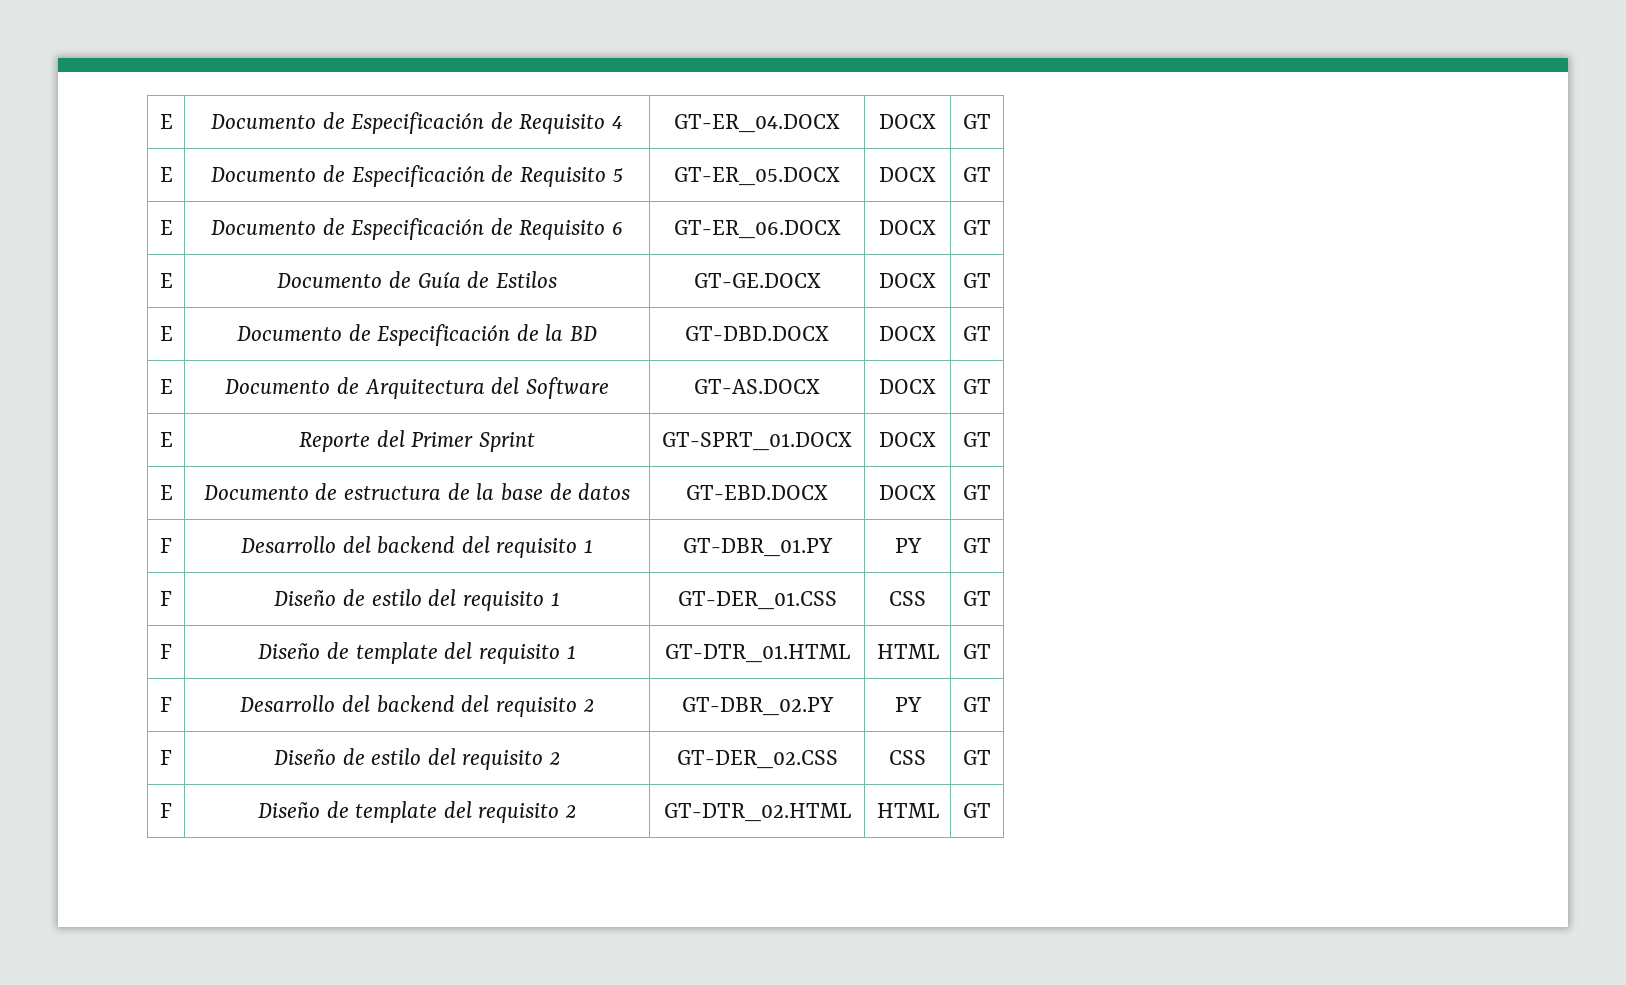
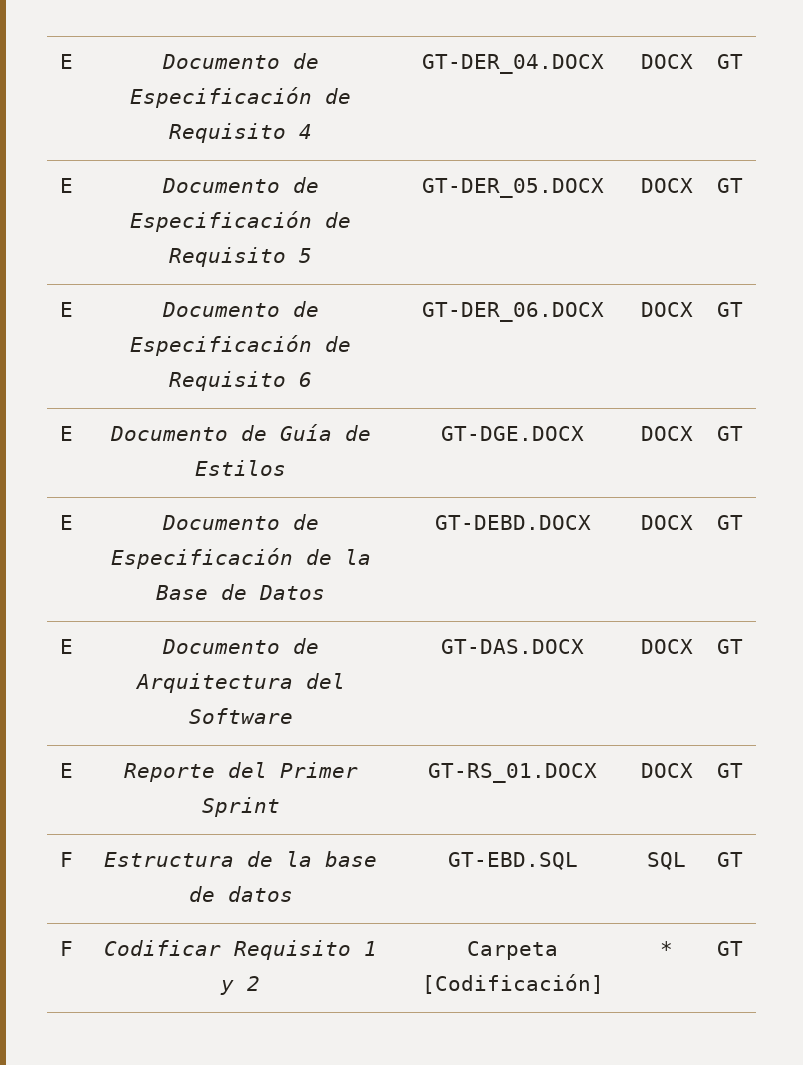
[674,114,840,133] GT-ER_04.DOCX -> [421,54,604,74] GT-DER_04.DOCX
[674,167,840,186] GT-ER_05.DOCX -> [421,178,604,198] GT-DER_05.DOCX
[673,220,841,239] GT-ER_06.DOCX -> [421,302,604,322] GT-DER_06.DOCX
[693,273,821,288] GT-GE.DOCX -> [441,426,584,441] GT-DGE.DOCX
[570,326,598,341] [685,326,829,341] BD | GT-DBD.DOCX -> [156,584,325,600] [434,515,591,530] Base de Datos | GT-DEBD.DOCX
[694,379,820,394] GT-AS.DOCX -> [441,639,584,654] GT-DAS.DOCX
[662,432,852,451] [879,432,936,447] [963,432,991,447] [159,485,173,500] [203,483,631,501] [686,485,828,500] [879,485,936,500] [963,485,991,500] [160,538,172,553] [240,536,594,558] [682,538,833,557] [894,538,922,553] [963,538,991,553] [160,591,172,606] [274,589,560,611] [677,591,837,610] [889,591,926,606] [963,591,991,606] [160,644,172,659] [258,642,576,664] [664,644,850,663] [876,644,939,659] [963,644,991,659] [160,697,172,712] [240,695,594,717] [681,697,834,716] [894,697,922,712] [963,697,991,712] [160,750,172,765] [273,748,561,770] [676,750,838,769] [889,750,926,765] [963,750,991,765] [160,803,172,818] [257,801,577,823] [663,803,851,822] [876,803,939,818] GT-SPRT_01.DOCX | DOCX | GT // E | Documento de estructura de la base de datos | GT-EBD.DOCX | DOCX | GT // F | Desarrollo del backend del requisito 1 | GT-DBR_01.PY | PY | GT // F | Diseño de estilo del requisito 1 | GT-DER_01.CSS | CSS | GT // F | Diseño de template del requisito 1 | GT-DTR_01.HTML | HTML | GT // F | Desarrollo del backend del requisito 2 | GT-DBR_02.PY | PY | GT // F | Diseño de estilo del requisito 2 | GT-DER_02.CSS | CSS | GT // F | Diseño de template del requisito 2 | GT-DTR_02.HTML | HTML -> [428,763,597,783] [640,763,693,778] [717,763,743,778] [59,852,73,867] [104,851,377,867] [188,886,293,902] [447,852,578,870] [647,852,686,870] [717,852,743,867] [59,941,73,956] [104,940,377,960] [220,976,260,995] [467,941,558,960] [421,974,604,994] [660,941,673,956] GT-RS_01.DOCX | DOCX | GT // F | Estructura de la base de datos | GT-EBD.SQL | SQL | GT // F | Codificar Requisito 1 y 2 | Carpeta [Codificación] | *

